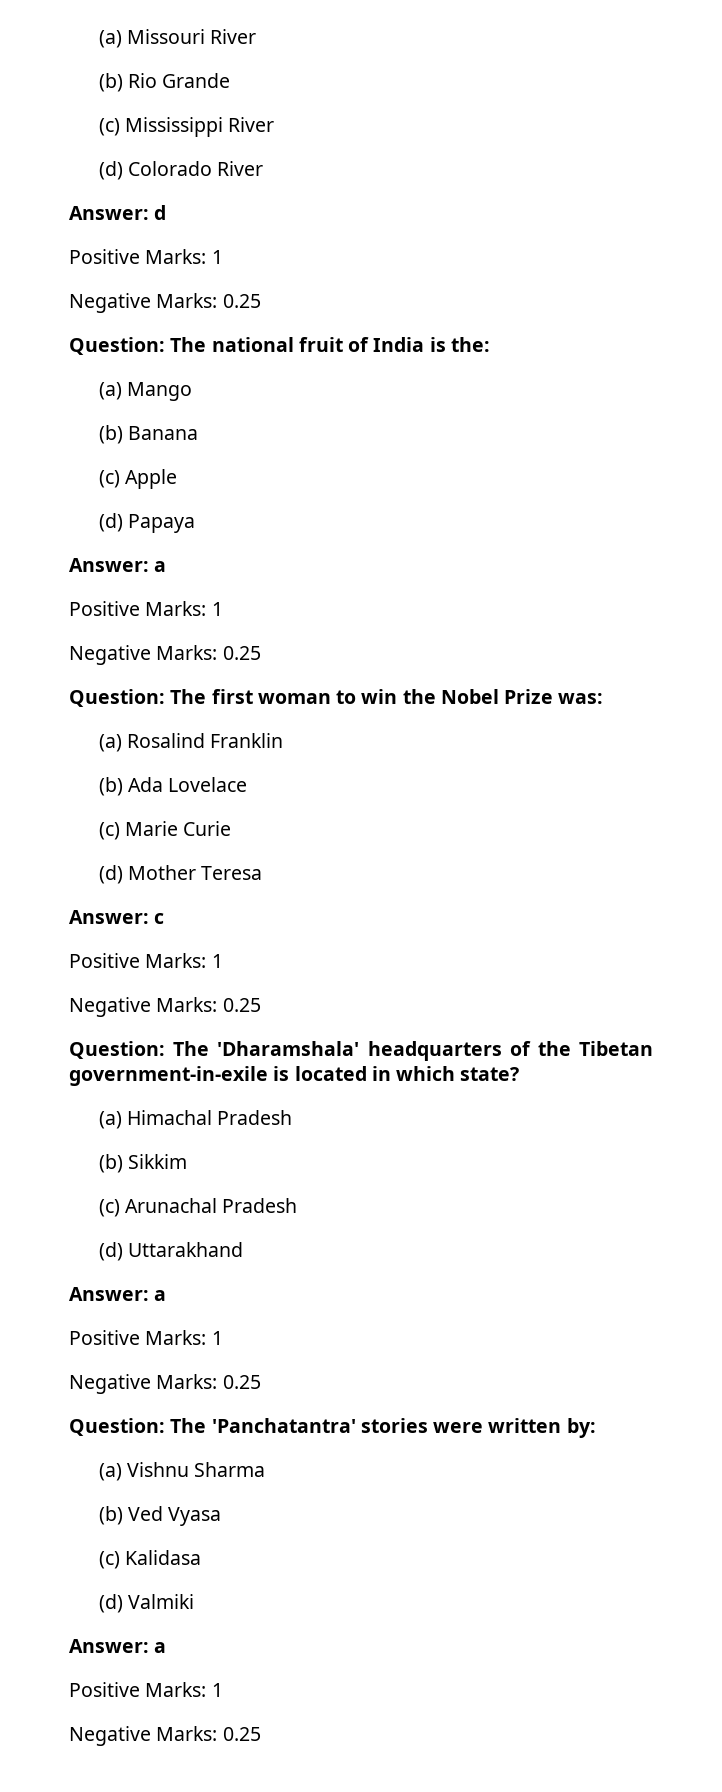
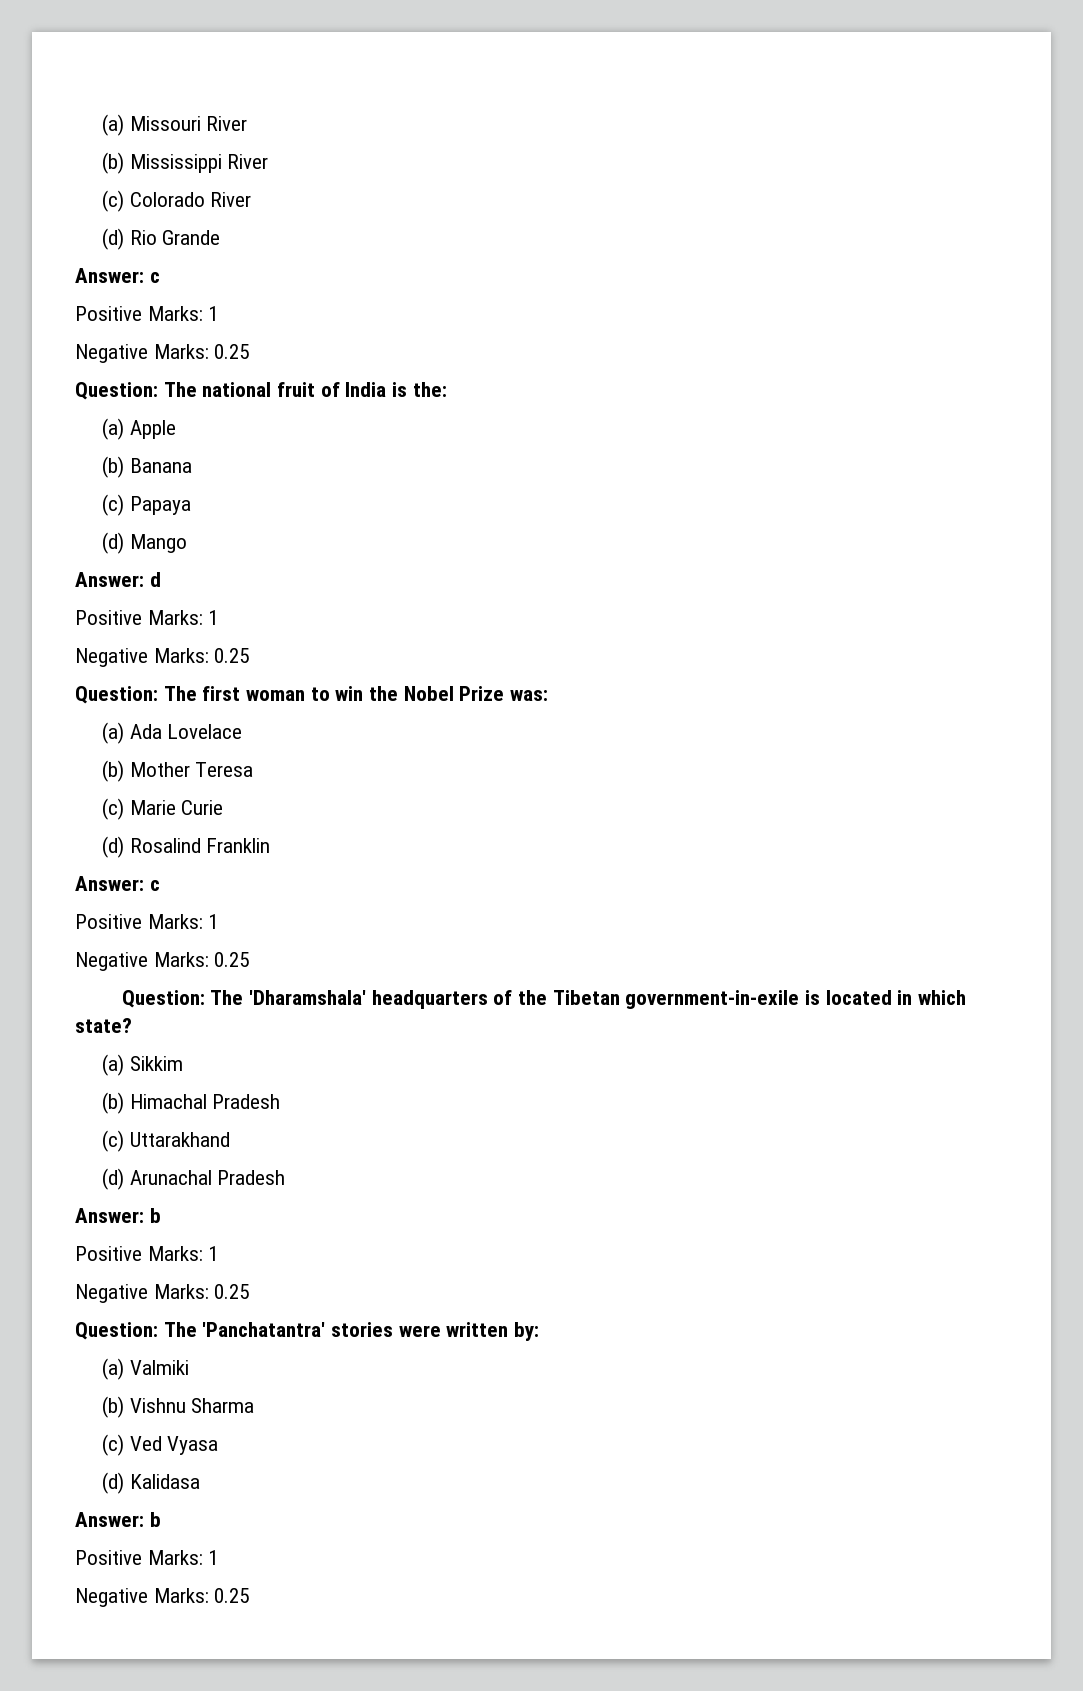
[127,73,231,88] [98,117,275,137] [98,161,264,180] [69,205,167,220] Rio Grande // (c) Mississippi River // (d) Colorado River // Answer: d -> [129,154,269,173] [102,190,252,212] [102,228,221,250] [75,268,160,283] Mississippi River // (c) Colorado River // (d) Rio Grande // Answer: c
[126,382,192,401] Mango -> [129,420,176,439] Apple
[124,469,177,489] [98,513,195,533] [69,558,167,572] Apple // (d) Papaya // Answer: a -> [129,496,191,515] [102,532,187,554] [75,572,161,587] Papaya // (d) Mango // Answer: d
[126,733,284,748] [98,777,248,796] Rosalind Franklin // (b) Ada Lovelace -> [129,724,243,739] [102,760,254,782] Ada Lovelace // (b) Mother Teresa
[127,865,263,880] Mother Teresa -> [129,838,271,853] Rosalind Franklin
(122, 1120) none -> [129,1056,183,1071] [102,1092,125,1114] Sikkim // (b)
[98,1154,187,1173] [98,1199,120,1217] (b) Sikkim // (c) -> [102,1130,230,1152] [102,1168,125,1190] (c) Uttarakhand // (d)
[98,1242,243,1261] [69,1287,167,1301] // (d) Uttarakhand // Answer: a -> [75,1208,161,1223] // Answer: b
(122, 1472) none -> [129,1360,189,1375] [102,1396,125,1418] Valmiki // (b)
[98,1506,123,1525] (b) -> [102,1434,125,1456] (c)
[98,1551,120,1569] (c) -> [102,1472,125,1494] (d)
[98,1594,194,1613] [69,1639,167,1653] // (d) Valmiki // Answer: a -> [75,1512,161,1527] // Answer: b

